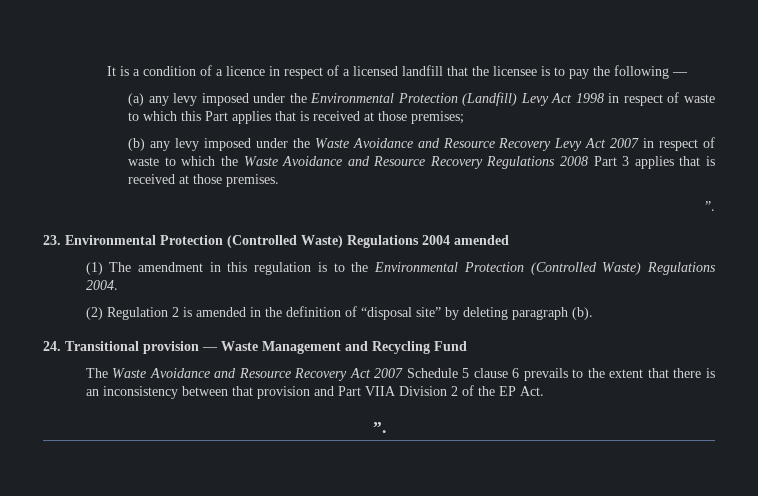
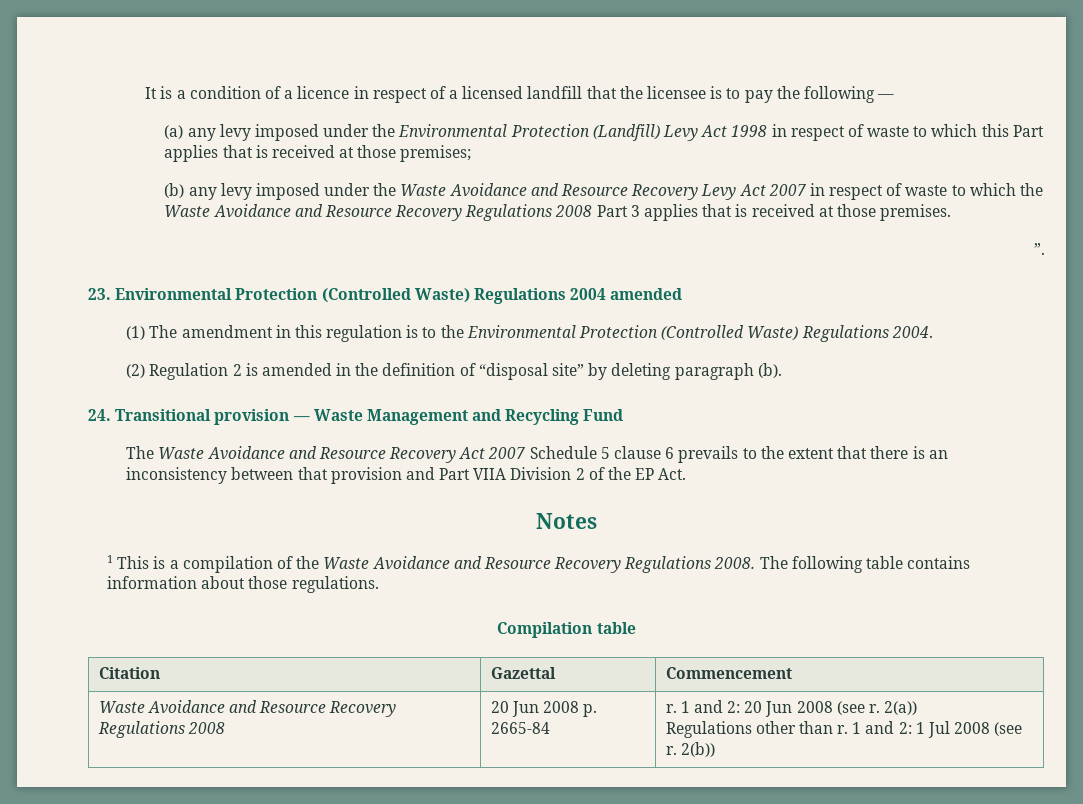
[372,422,386,433] ”. -> [536,513,597,529] [107,555,971,573] [107,576,379,593] [497,622,636,638] [98,667,160,679] [490,667,556,679] [665,667,792,679] [98,700,397,717] [97,721,225,738] [490,701,598,717] [490,722,550,734] [665,700,918,717] [665,721,1023,738] [665,742,715,757] Notes // 1 This is a compilation of the Waste Avoidance and Resource Recovery Regulations 2008. The following table contains information about those regulations. // Compilation table // Citation | Gazettal | Commencement // Waste Avoidance and Resource Recovery Regulations 2008 | 20 Jun 2008 p. 2665-84 | r. 1 and 2: 20 Jun 2008 (see r. 2(a)) // Regulations other than r. 1 and 2: 1 Jul 2008 (see r. 2(b))

